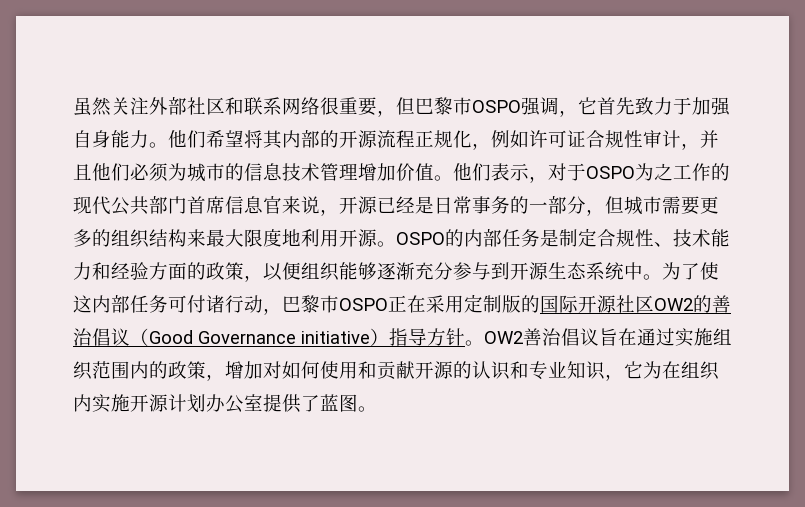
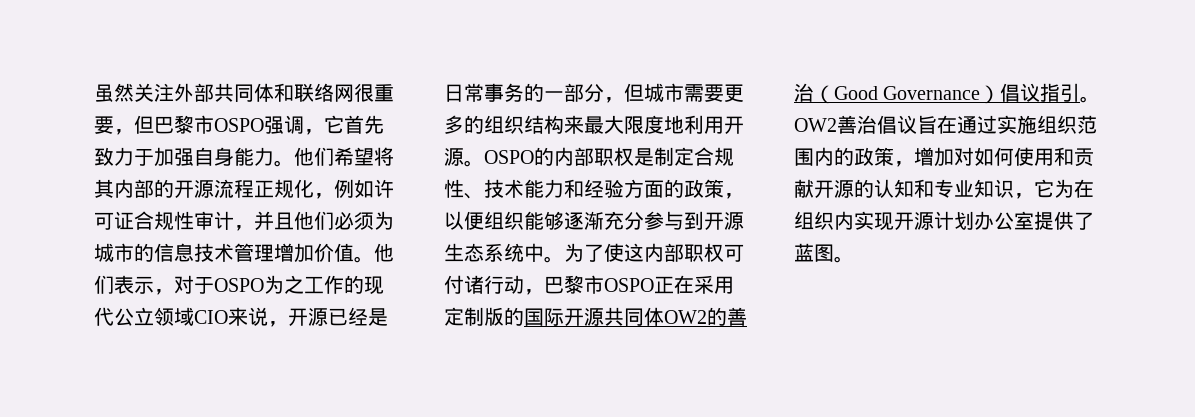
[187,97,320,115] 社区和联系网络 -> [214,83,354,102] 共同体和联络网
[130,196,282,215] 共部门首席信息官 -> [134,307,228,326] 立领域CIO
[502,229,540,247] 任务 -> [594,147,634,166] 职权
[130,295,168,313] 任务 -> [684,243,724,262] 职权
[616,295,654,313] 社区 -> [604,307,664,326] 共同体
[92,328,130,346] 倡议 -> (814, 92) none
[301,328,465,346] initiative）指导方针 -> [980,83,1081,104] ）倡议指引
[491,361,510,380] 识 -> [894,179,914,198] 知
[111,394,130,412] 施 -> [874,212,894,231] 现

